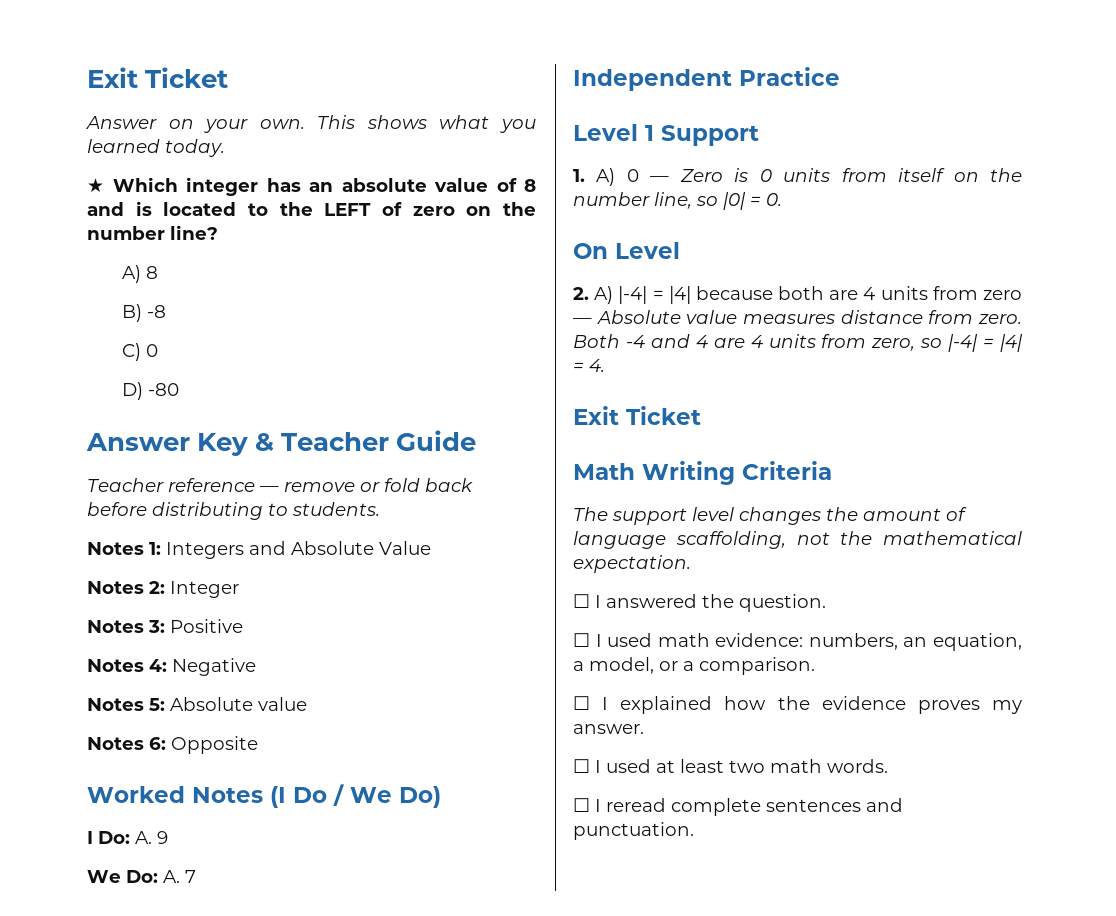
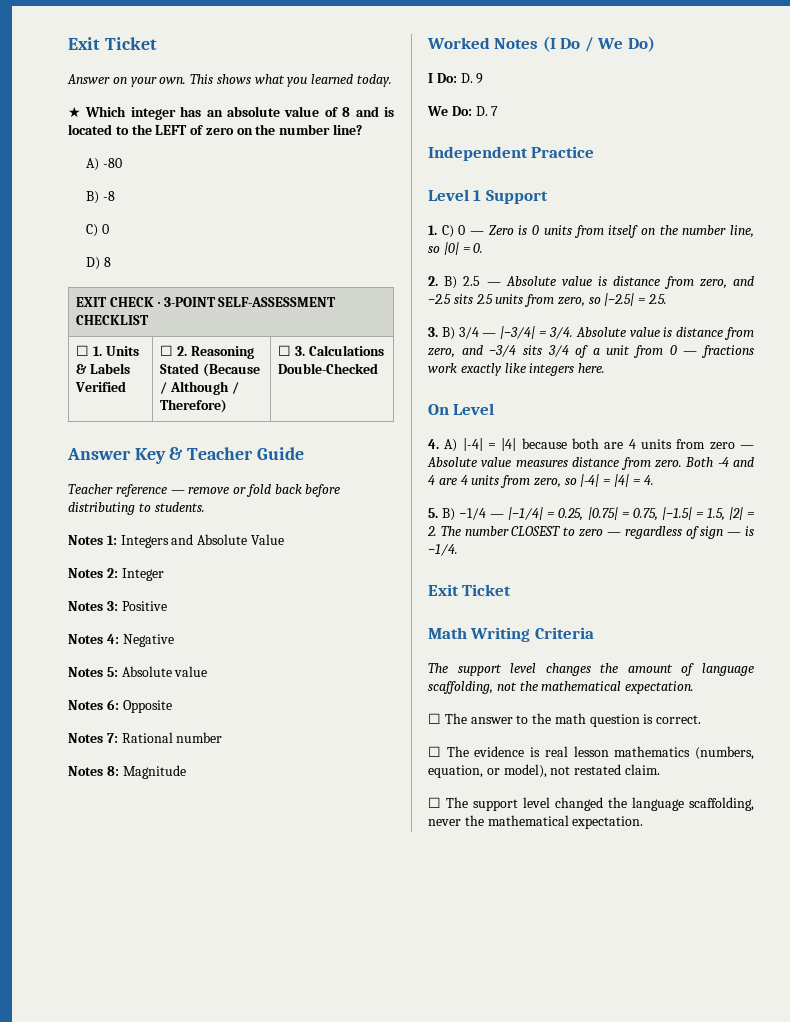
[145,266,158,279] 8 -> [102,158,122,168] -80
[147,383,179,396] -80 -> [103,257,111,267] [76,297,337,307] [76,315,150,325] [76,345,139,356] [76,363,131,374] [75,381,127,392] [160,345,254,359] [160,363,261,377] [160,381,239,395] [160,399,228,413] [278,345,384,356] [278,363,379,374] 8 // EXIT CHECK · 3-POINT SELF-ASSESSMENT CHECKLIST // ☐ 1. Units & Labels Verified | ☐ 2. Reasoning Stated (Because / Although / Therefore) | ☐ 3. Calculations Double-Checked
(258, 745) none -> [68,732,223,743] [68,765,186,779] // Notes 7: Rational number // Notes 8: Magnitude
[135,831,152,844] A. -> [460,73,473,83] D.
[163,870,180,883] A. -> [475,106,488,116] D.
[596,168,616,186] A) -> [441,225,454,238] C)
(782, 199) none -> [428,276,754,289] [428,293,668,307] [428,326,754,340] [428,345,754,358] [428,363,606,376] // 2. B) 2.5 — Absolute value is distance from zero, and −2.5 sits 2.5 units from zero, so |−2.5| = 2.5. // 3. B) 3/4 — |−3/4| = 3/4. Absolute value is distance from zero, and −3/4 sits 3/4 of a unit from 0 — fractions work exactly like integers here.
[573,287,589,300] 2. -> [428,439,439,449] 4.
(605, 365) none -> [428,507,755,521] [427,526,754,539] [428,544,458,556] // 5. B) −1/4 — |−1/4| = 0.25, |0.75| = 0.75, |−1.5| = 1.5, |2| = 2. The number CLOSEST to zero — regardless of sign — is −1/4.
[595,594,826,612] [573,633,1022,651] [573,657,815,675] [573,696,1022,714] [573,724,644,734] [573,759,888,773] [573,798,903,816] [573,822,694,840] I answered the question. // ☐ I used math evidence: numbers, an equation, a model, or a comparison. // ☐ I explained how the evidence proves my answer. // ☐ I used at least two math words. // ☐ I reread complete sentences and punctuation. -> [444,713,702,727] [428,746,754,760] [428,764,660,778] [428,797,754,811] [428,815,644,829] The answer to the math question is correct. // ☐ The evidence is real lesson mathematics (numbers, equation, or model), not restated claim. // ☐ The support level changed the language scaffolding, never the mathematical expectation.

